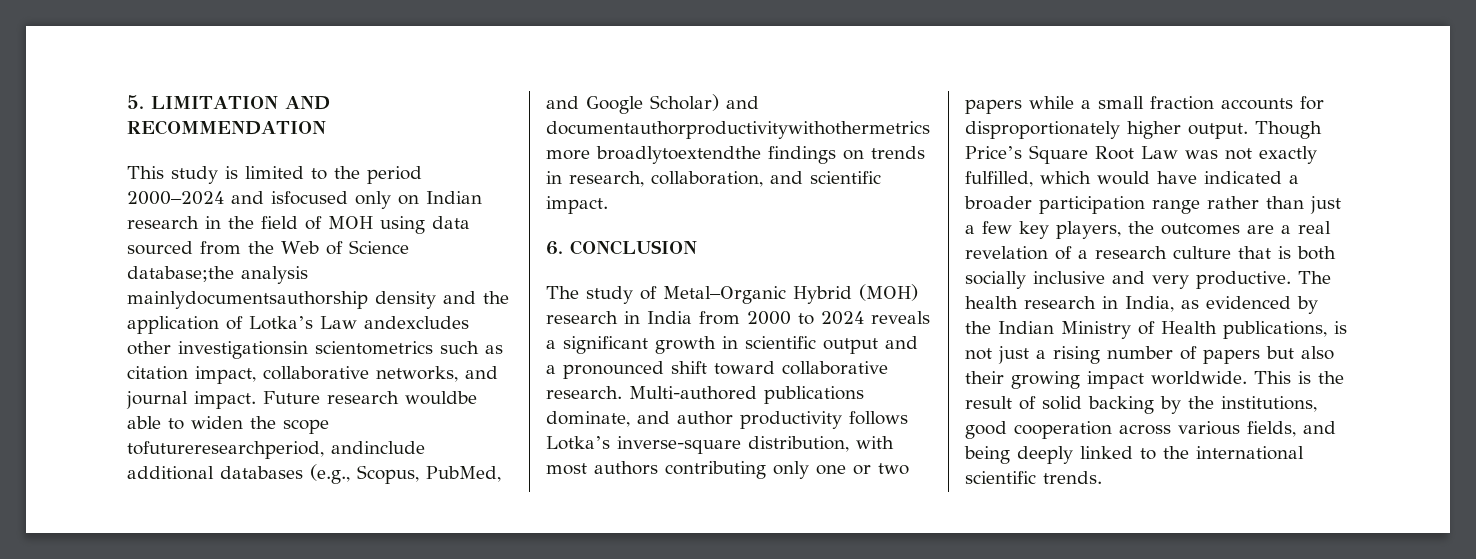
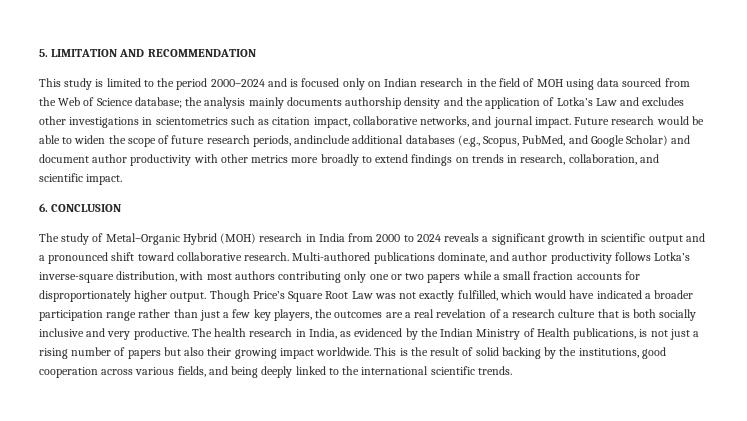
[271,191,348,205] isfocused -> [290,78,340,87] is focused
[127,266,308,284] [127,291,368,309] database;the analysis mainlydocumentsauthorship -> [134,97,402,109] database; the analysis mainly documents authorship
[364,316,469,329] [127,341,308,359] andexcludes other investigationsin -> [620,97,685,106] [39,116,153,128] and excludes other investigations in
[405,391,477,405] wouldbe -> [656,116,704,125] would be
[127,441,324,459] tofutureresearchperiod, -> [158,135,291,147] of future research periods,
[546,121,930,139] [546,146,761,164] documentauthorproductivitywithothermetrics more broadlytoextendthe -> [39,154,409,166] document author productivity with other metrics more broadly to extend

